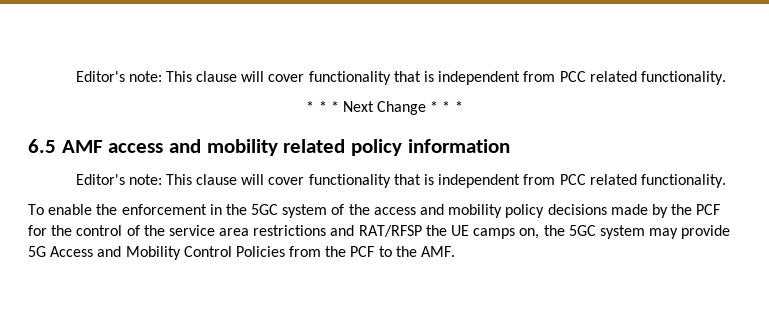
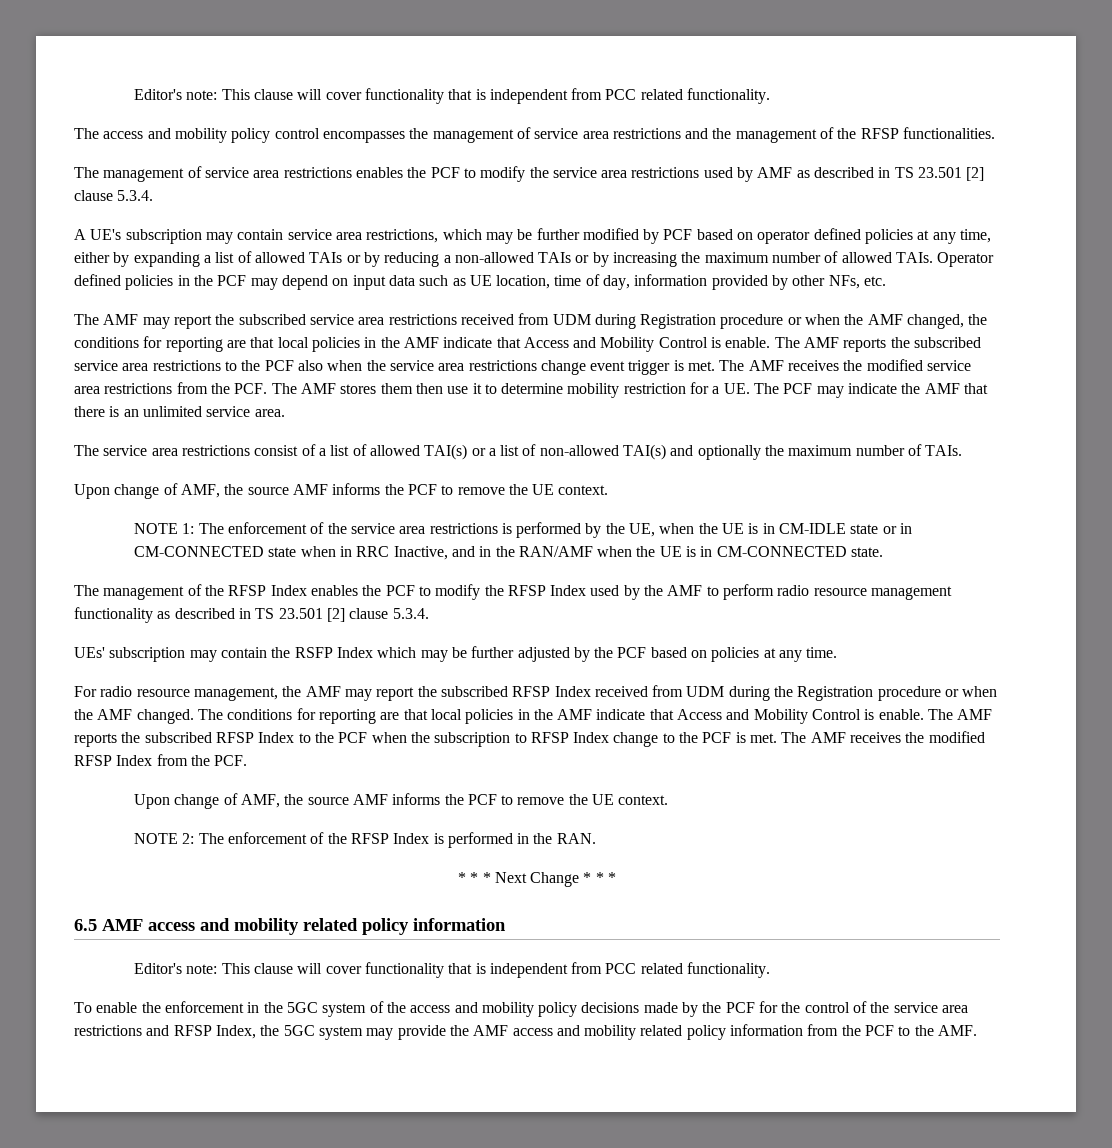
(726, 78) none -> [74,127,996,143] [74,166,985,182] [74,190,154,201] [74,228,992,244] [74,251,995,267] [74,274,887,290] [74,313,988,329] [74,336,982,352] [74,359,972,375] [74,382,989,398] [74,406,285,417] [74,444,963,460] [74,483,609,499] [133,522,912,538] [133,546,884,560] [74,584,953,600] [74,607,429,623] [74,646,838,662] [74,685,998,701] [74,708,993,724] [74,731,985,747] [74,754,248,766] [133,793,669,809] [133,832,596,848] // The access and mobility policy control encompasses the management of service area restrictions and the management of the RFSP functionalities. // The management of service area restrictions enables the PCF to modify the service area restrictions used by AMF as described in TS 23.501 [2] clause 5.3.4. // A UE's subscription may contain service area restrictions, which may be further modified by PCF based on operator defined policies at any time, either by expanding a list of allowed TAIs or by reducing a non-allowed TAIs or by increasing the maximum number of allowed TAIs. Operator defined policies in the PCF may depend on input data such as UE location, time of day, information provided by other NFs, etc. // The AMF may report the subscribed service area restrictions received from UDM during Registration procedure or when the AMF changed, the conditions for reporting are that local policies in the AMF indicate that Access and Mobility Control is enable. The AMF reports the subscribed service area restrictions to the PCF also when the service area restrictions change event trigger is met. The AMF receives the modified service area restrictions from the PCF. The AMF stores them then use it to determine mobility restriction for a UE. The PCF may indicate the AMF that there is an unlimited service area. // The service area restrictions consist of a list of allowed TAI(s) or a list of non-allowed TAI(s) and optionally the maximum number of TAIs. // Upon change of AMF, the source AMF informs the PCF to remove the UE context. // NOTE 1: The enforcement of the service area restrictions is performed by the UE, when the UE is in CM-IDLE state or in CM-CONNECTED state when in RRC Inactive, and in the RAN/AMF when the UE is in CM-CONNECTED state. // The management of the RFSP Index enables the PCF to modify the RFSP Index used by the AMF to perform radio resource management functionality as described in TS 23.501 [2] clause 5.3.4. // UEs' subscription may contain the RSFP Index which may be further adjusted by the PCF based on policies at any time. // For radio resource management, the AMF may report the subscribed RFSP Index received from UDM during the Registration procedure or when the AMF changed. The conditions for reporting are that local policies in the AMF indicate that Access and Mobility Control is enable. The AMF reports the subscribed RFSP Index to the PCF when the subscription to RFSP Index change to the PCF is met. The AMF receives the modified RFSP Index from the PCF. // Upon change of AMF, the source AMF informs the PCF to remove the UE context. // NOTE 2: The enforcement of the RFSP Index is performed in the RAN.
[358,225,540,239] RAT/RFSP the UE camps on, -> [173,1025,256,1039] RFSP Index,
[28,246,285,260] 5G Access and Mobility Control Policies -> [449,1024,804,1040] the AMF access and mobility related policy information

